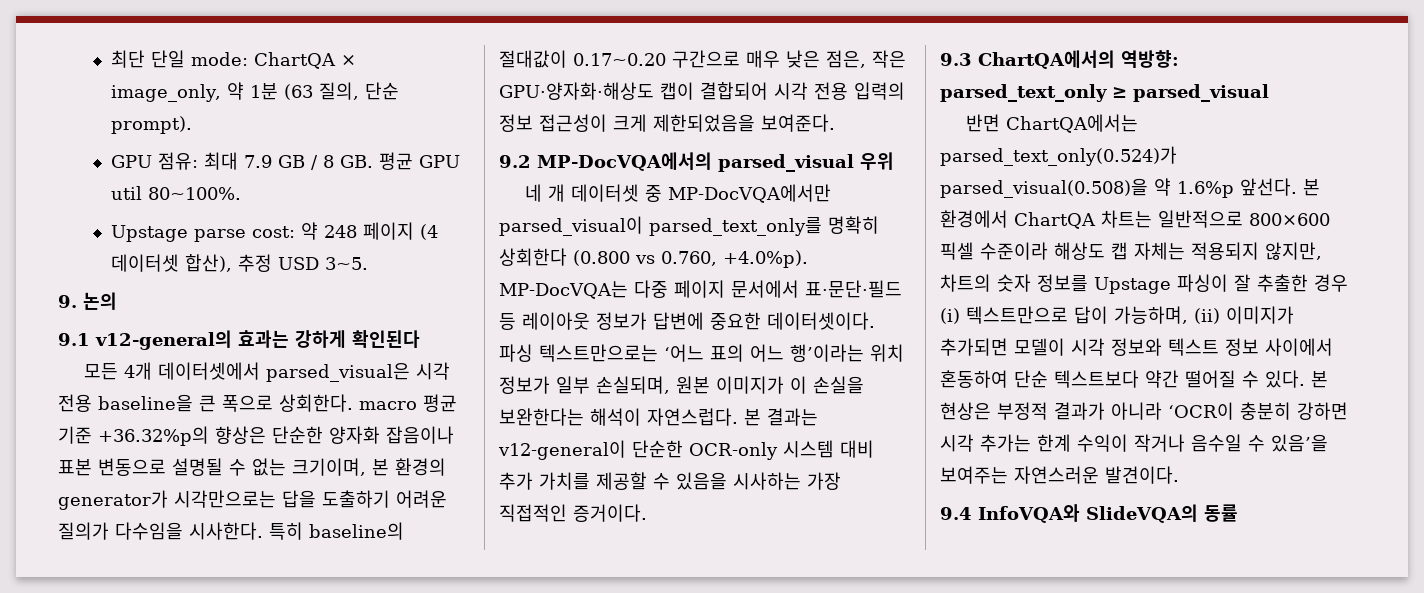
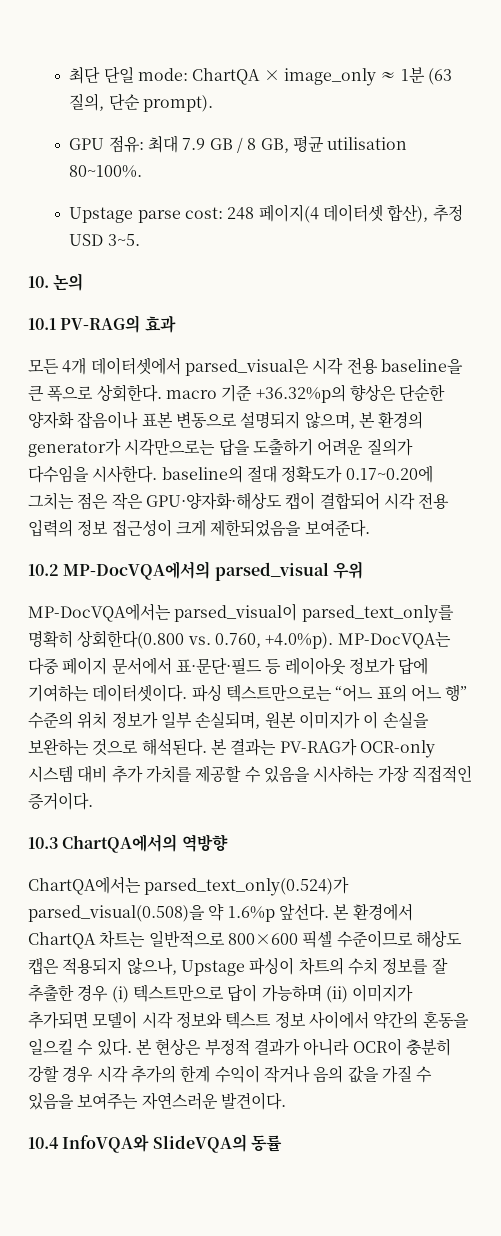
[110,82,245,102] image_only, 약 -> [283,68,397,86] image_only ≈
[339,152,460,170] [110,186,142,200] GB. 평균 GPU util -> [260,136,408,153] GB, 평균 utilisation
[300,222,438,240] 약 248 페이지 (4 -> [227,204,319,223] 248 페이지(4
[58,295,77,308] 9. -> [28,276,49,288] 10.
[58,330,420,350] 9.1 v12-general의 효과는 강하게 확인된다 -> [28,315,176,333] 10.1 PV-RAG의 효과
[423,394,457,412] 평균 -> (217, 394) none
[172,458,366,476] 설명될 수 없는 크기이며, -> [240,411,355,429] 설명되지 않으며,
[269,522,404,540] [499,50,866,68] 특히 baseline의 절대값이 0.17~0.20 구간으로 매우 낮은 점은, -> [161,465,433,483] [28,492,109,510] baseline의 절대 정확도가 0.17~0.20에 그치는 점은
[499,155,531,168] 9.2 -> [28,564,59,576] 10.2
[524,184,831,203] [499,216,879,236] [499,248,655,266] 네 개 데이터셋 중 MP-DocVQA에서만 parsed_visual이 parsed_text_only를 명확히 상회한다 (0.800 vs -> [28,603,454,623] [28,630,211,649] MP-DocVQA에서는 parsed_visual이 parsed_text_only를 명확히 상회한다(0.800 vs.
[653,312,761,330] 답변에 중요한 -> [398,657,429,675] [28,684,89,702] 답에 기여하는
[664,344,704,362] ‘어느 -> [335,684,374,702] “어느
[790,344,864,362] 행’이라는 -> [445,684,468,701] [28,711,73,729] 행” 수준의
[499,408,818,426] [498,440,683,460] 보완한다는 해석이 자연스럽다. 본 결과는 v12-general이 단순한 -> [28,738,357,756] 보완하는 것으로 해석된다. 본 결과는 PV-RAG가
[940,50,1179,69] [940,84,1269,102] [965,114,1000,132] 9.3 ChartQA에서의 역방향: parsed_text_only ≥ parsed_visual // 반면 -> [28,834,228,853] 10.3 ChartQA에서의 역방향 //
[980,242,1322,260] [940,274,1228,294] 수준이라 해상도 캡 자체는 적용되지 않지만, 차트의 숫자 정보를 Upstage 파싱이 -> [336,930,462,948] [28,957,429,976] 수준이므로 해상도 캡은 적용되지 않으나, Upstage 파싱이 차트의 수치 정보를
[1114,306,1188,324] 가능하며, -> [261,984,322,1002] 가능하며
[940,370,1236,388] 혼동하여 단순 텍스트보다 약간 떨어질 -> [373,1011,469,1029] [28,1038,73,1055] 약간의 혼동을 일으킬
[1168,402,1348,420] [940,434,1328,452] ‘OCR이 충분히 강하면 시각 추가는 한계 수익이 작거나 음수일 수 있음’을 -> [352,1038,451,1056] [28,1065,433,1083] [28,1093,74,1110] OCR이 충분히 강할 경우 시각 추가의 한계 수익이 작거나 음의 값을 가질 수 있음을
[940,507,972,520] 9.4 -> [28,1137,59,1149] 10.4

